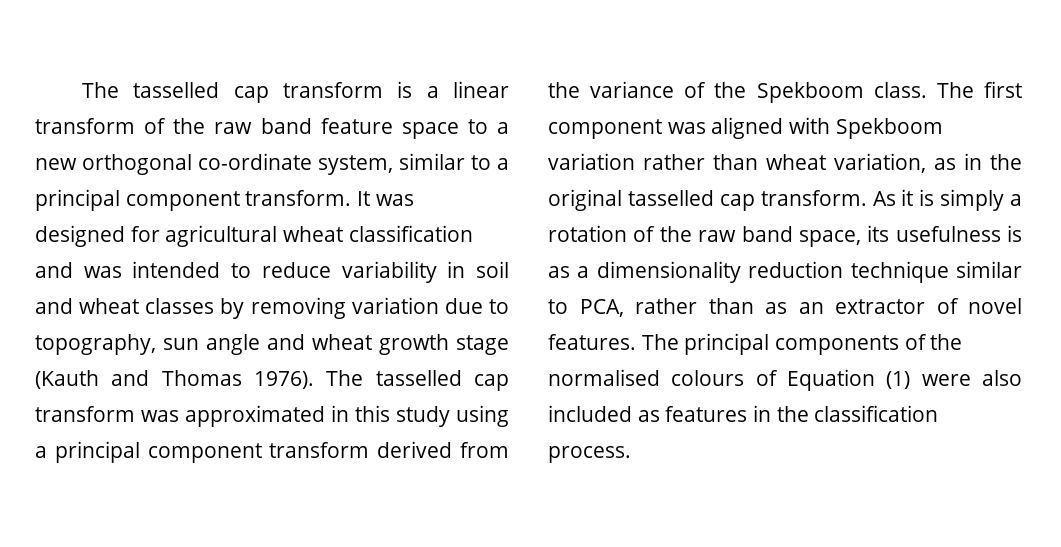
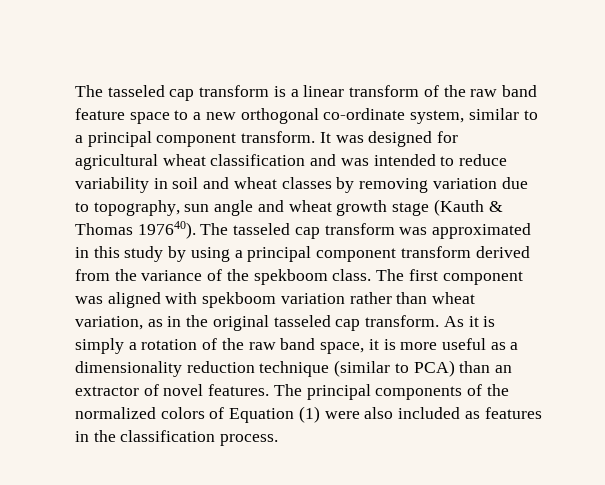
[82,82,220,98] The tasselled -> [75,85,165,97] The tasseled
[111,370,462,389] and Thomas 1976). The tasselled -> [488,201,503,212] [75,221,291,239] & Thomas 197640). The tasseled
(450, 416) none -> [168,246,187,262] by
[756,82,864,103] Spekboom -> [253,269,328,285] spekboom
[835,118,943,139] Spekboom -> [202,292,277,308] spekboom
[627,190,714,206] tasselled -> [273,315,331,327] tasseled
[867,225,1022,242] its usefulness is -> [368,338,486,350] it is more useful
[956,261,1022,278] [548,298,787,317] similar to PCA, rather than as -> [334,360,491,377] (similar to PCA) than
[548,369,745,386] normalised colours -> [75,407,205,419] normalized colors

